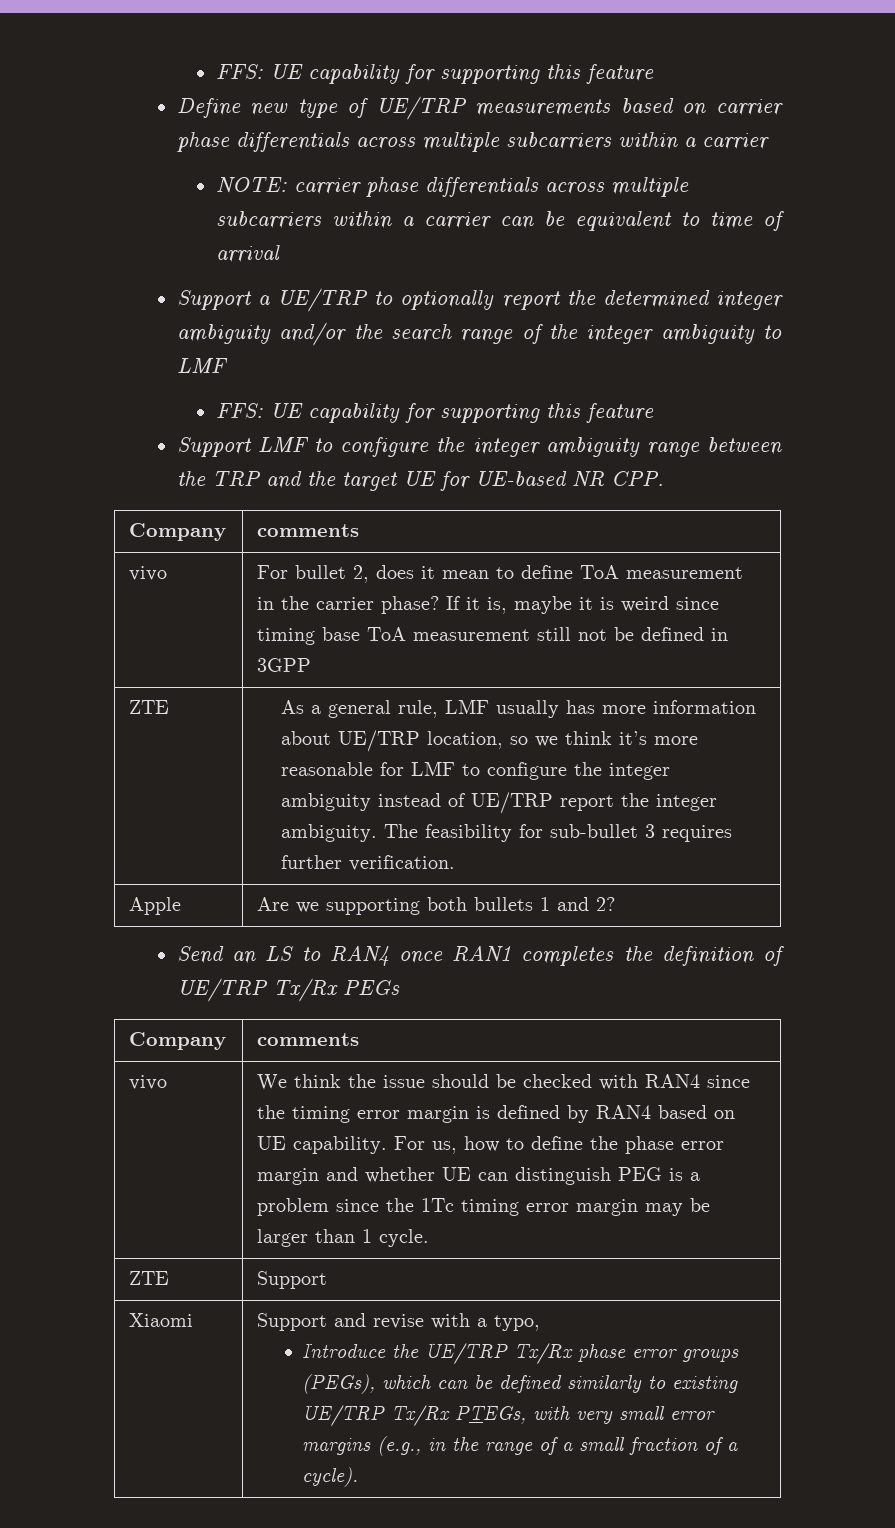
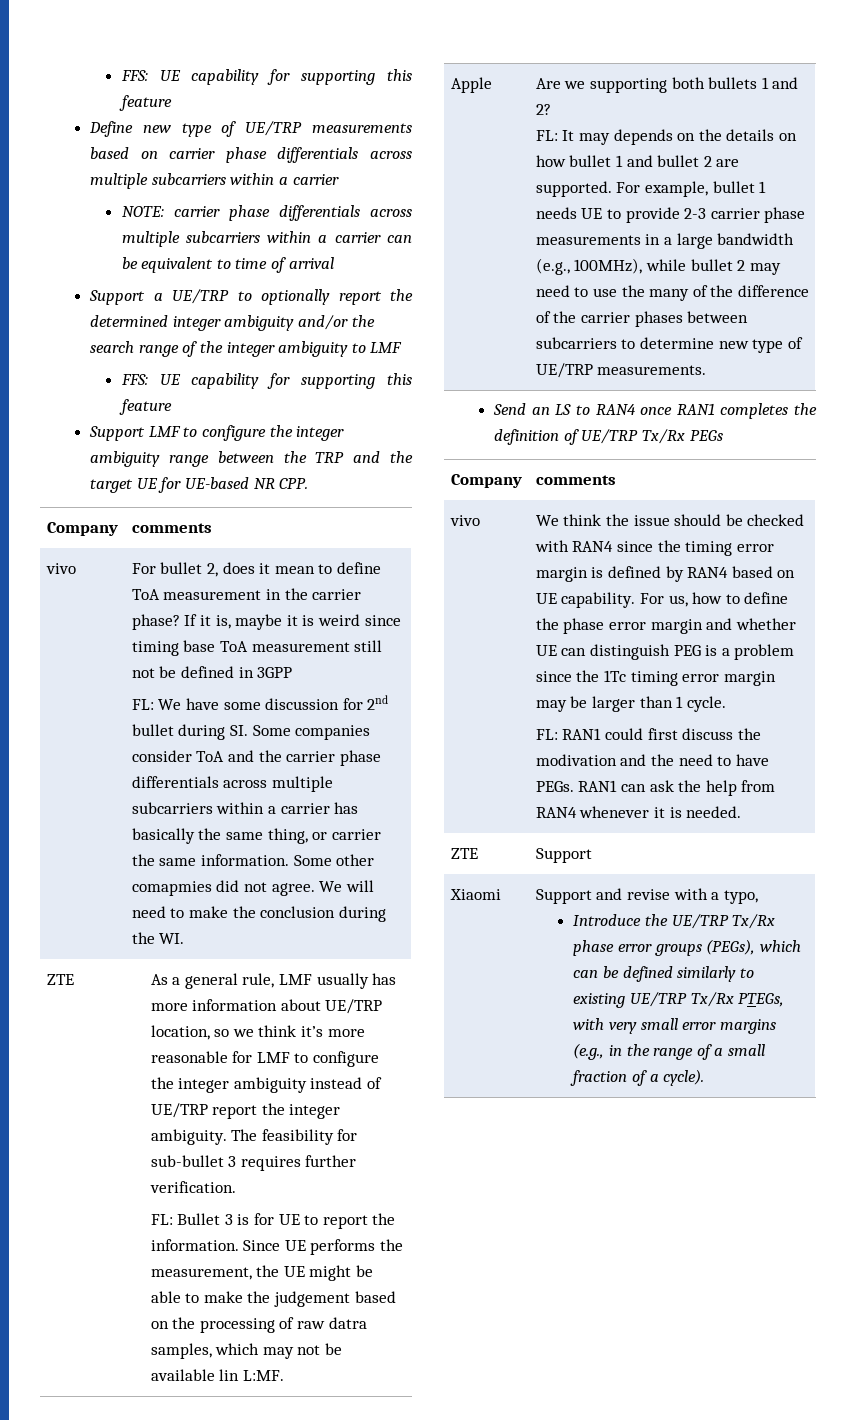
(312, 665) none -> [131,695,389,710] [131,724,371,740] [131,750,381,766] [131,776,333,792] [131,802,359,814] [131,828,381,844] [131,854,375,866] [131,880,374,896] [131,906,386,922] [131,932,185,944] // FL: We have some discussion for 2nd bullet during SI. Some companies consider ToA and the carrier phase differentials across multiple subcarriers within a carrier has basically the same thing, or carrier the same information. Some other comapmies did not agree. We will need to make the conclusion during the WI.
(455, 863) none -> [150,1213,396,1229] [150,1239,404,1255] [150,1265,374,1281] [150,1291,396,1307] [150,1317,367,1333] [150,1343,343,1359] [150,1369,284,1381] // FL: Bullet 3 is for UE to report the information. Since UE performs the measurement, the UE might be able to make the judgement based on the processing of raw datra samples, which may not be available lin L:MF.
(616, 904) none -> [535,129,797,145] [535,155,740,167] [535,181,767,197] [535,207,806,223] [535,233,795,249] [535,258,781,275] [535,285,809,301] [535,311,749,327] [535,337,803,353] [535,363,707,378] // FL: It may depends on the details on how bullet 1 and bullet 2 are supported. For example, bullet 1 needs UE to provide 2-3 carrier phase measurements in a large bandwidth (e.g., 100MHz), while bullet 2 may need to use the many of the difference of the carrier phases between subcarriers to determine new type of UE/TRP measurements.
(430, 1238) none -> [535,728,761,740] [535,754,769,766] [535,780,776,796] [535,806,742,818] // FL: RAN1 could first discuss the modivation and the need to have PEGs. RAN1 can ask the help from RAN4 whenever it is needed.

